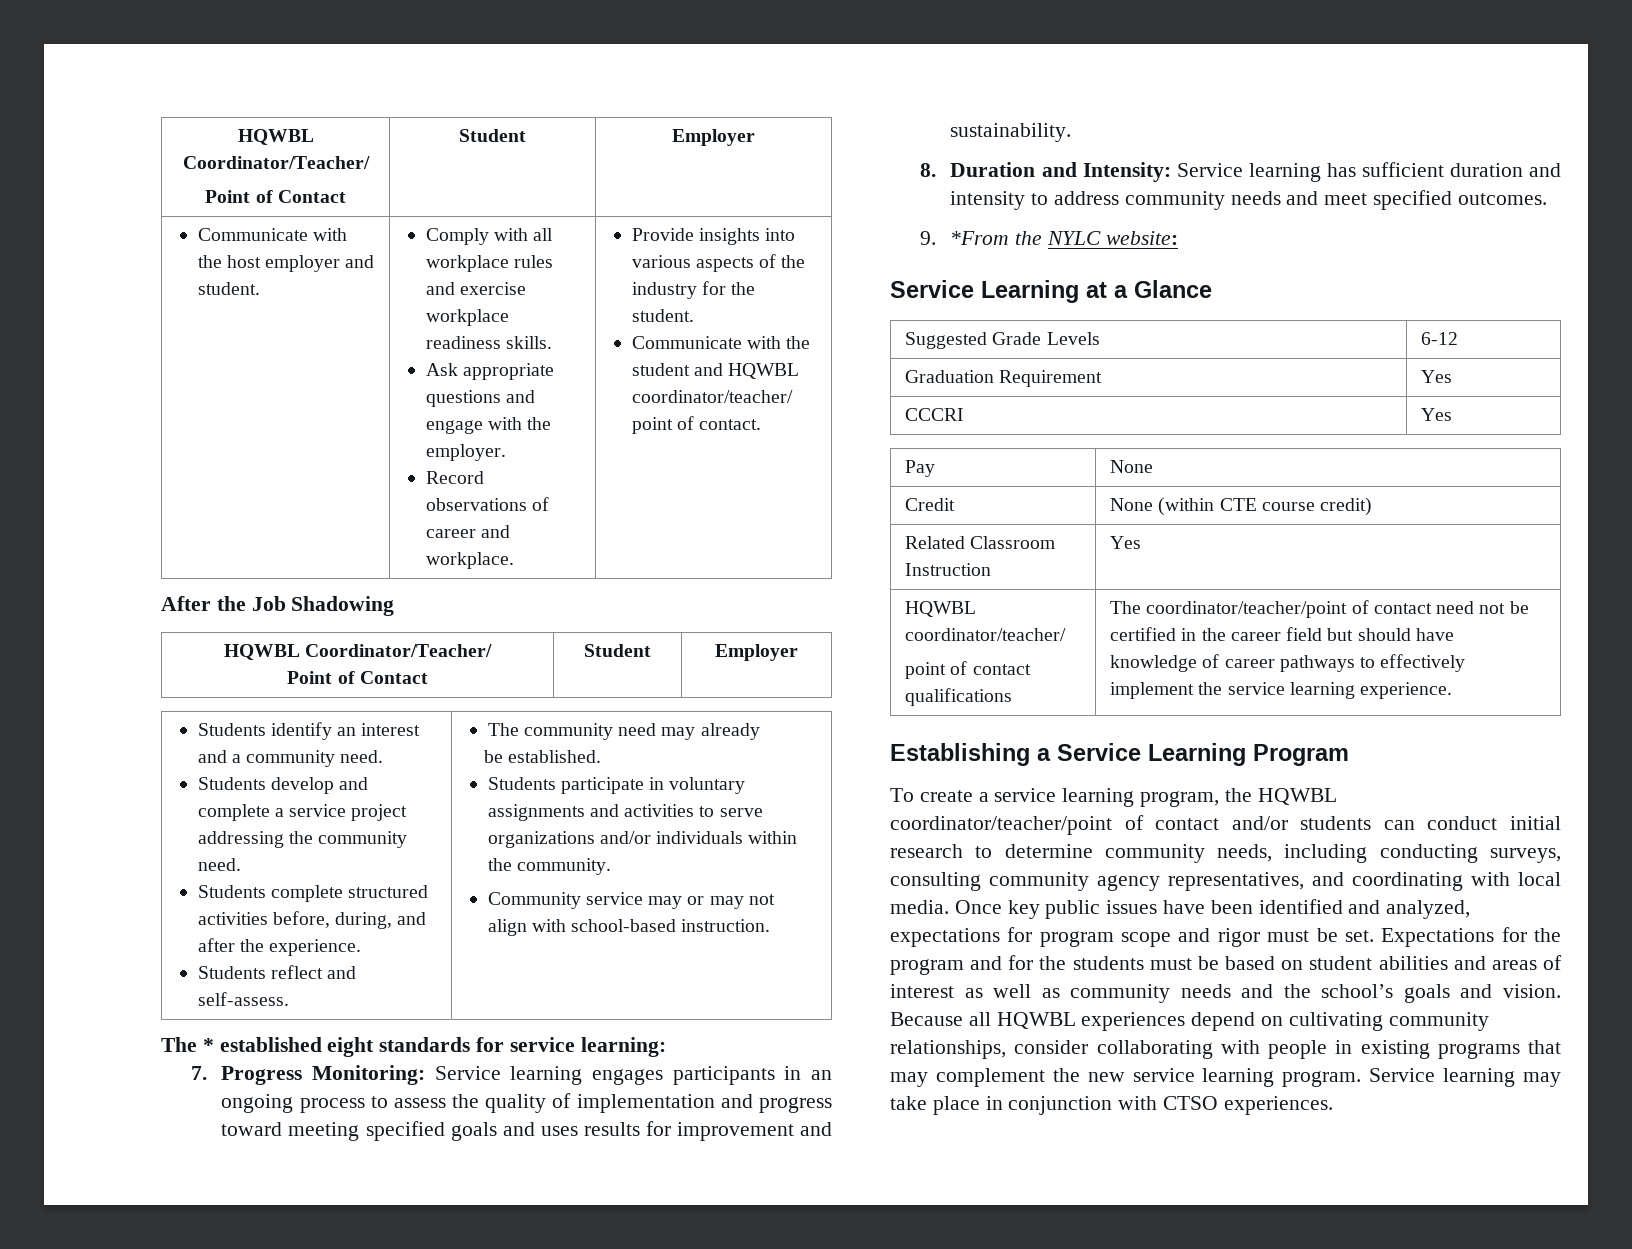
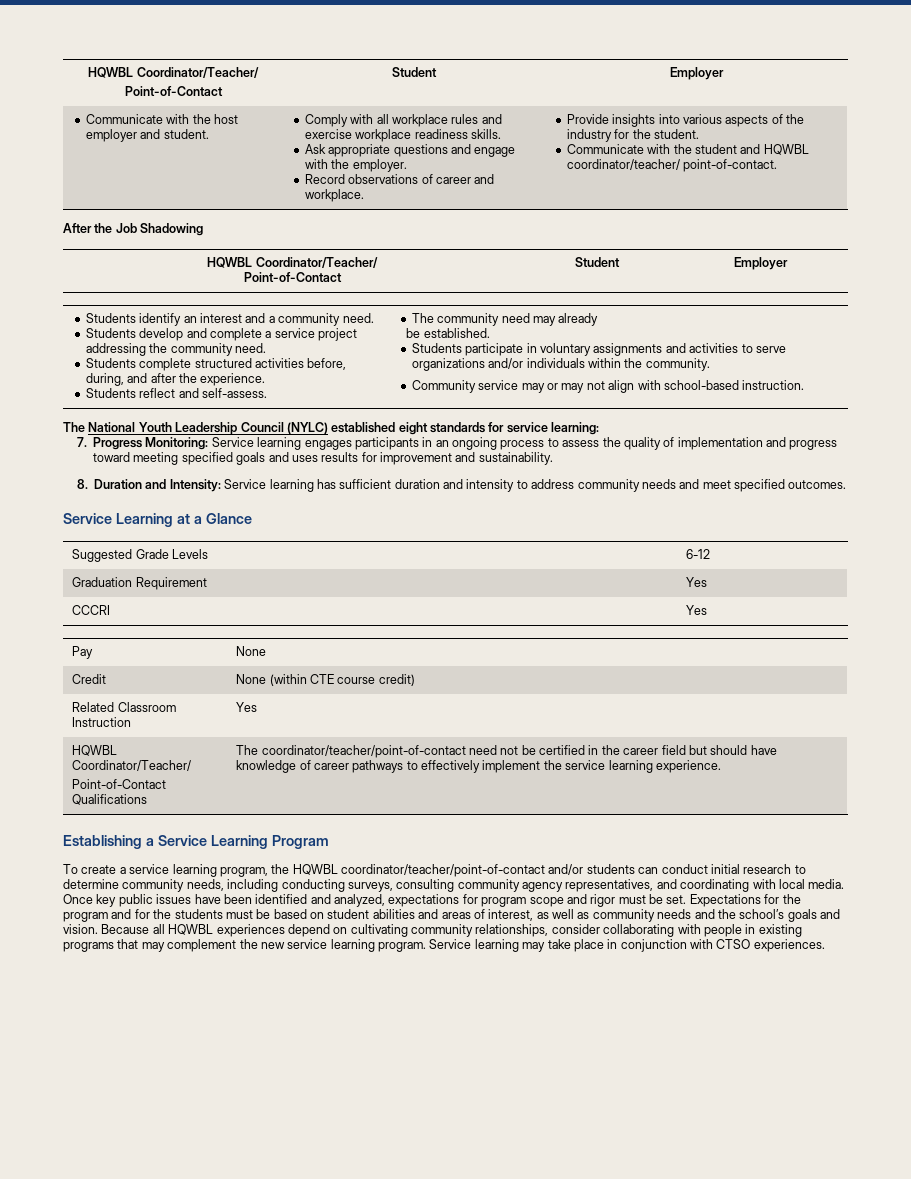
[237,129,314,145] [182,156,370,169] [205,190,346,203] HQWBL Coordinator/Teacher/ // Point of Contact -> [88,67,259,78] [124,86,223,96] HQWBL Coordinator/Teacher/ // Point-of-Contact
[631,416,762,434] point of contact. -> [683,159,778,172] point-of-contact.
[287,671,428,684] Point of Contact -> [243,272,342,282] Point-of-Contact
[202,1038,214,1052] * -> [88,422,328,435] National Youth Leadership Council (NYLC)
[920,231,1178,245] // 9. *From the NYLC website: -> (847, 484) none
[905,628,1067,641] [905,661,1031,679] [905,688,1013,706] [1110,600,1432,618] coordinator/teacher/ // point of contact qualifications | The coordinator/teacher/point of contact -> [72,760,192,771] [72,779,167,789] [72,794,148,805] [236,745,466,758] Coordinator/Teacher/ // Point-of-Contact Qualifications | The coordinator/teacher/point-of-contact
[890,815,1220,835] coordinator/teacher/point of contact -> [341,864,545,877] coordinator/teacher/point-of-contact
[890,984,954,998] interest -> [488,909,534,921] interest,

